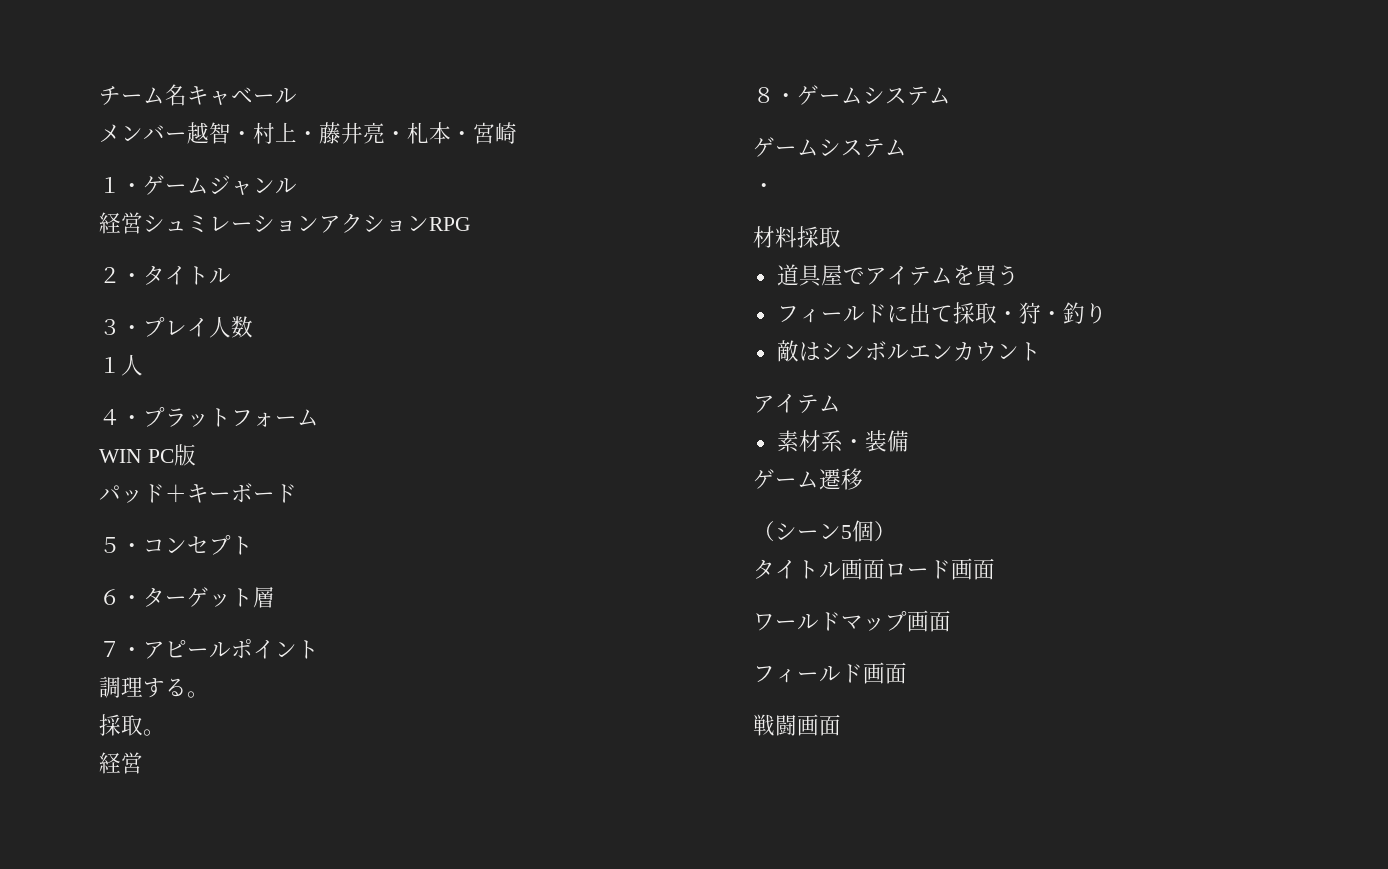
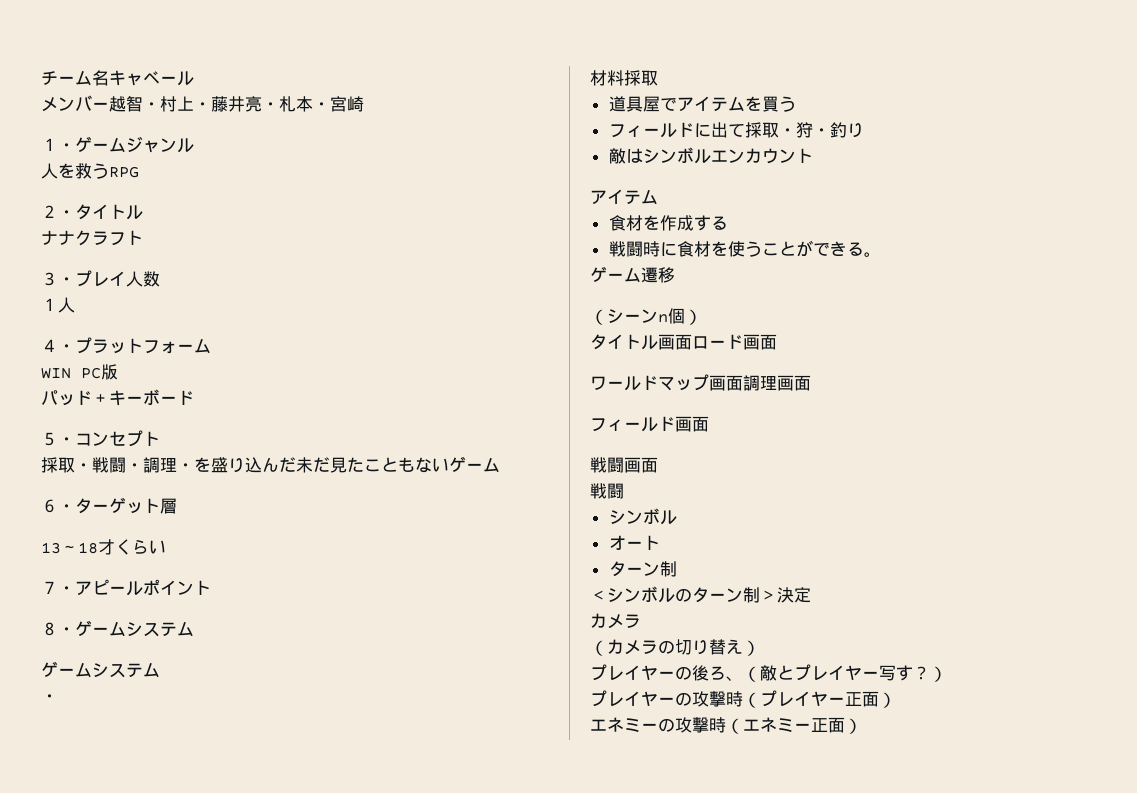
[99,212,429,234] 経営シュミレーションアクション -> [41,163,109,179] 人を救う
(231, 276) none -> [41,230,143,246] // ナナクラフト
(253, 545) none -> [41,456,500,473] // 採取・戦闘・調理・を盛り込んだ未だ見たこともないゲーム
(275, 597) none -> [41,539,166,555] // 13～18才くらい
[99,676,209,698] [99,714,165,736] [99,752,143,774] // 調理する。 // 採取。 // 経営 -> (211, 587) none
[776,430,909,452] 素材系・装備 -> [608,215,728,231] [608,240,881,257] 食材を作成する // 戦闘時に食材を使うことができる。
[841,525,852,539] 5 -> [658,314,668,323] n
(951, 621) none -> [743,375,811,391] 調理画面
(841, 725) none -> [590,483,624,499] [608,508,677,525] [608,535,660,550] [608,561,677,577] [590,586,811,603] [590,613,641,629] [590,639,760,656] [590,664,947,682] [590,690,896,708] [590,717,862,734] // 戦闘 // シンボル // オート // ターン制 // ＜シンボルのターン制＞決定 // カメラ // （カメラの切り替え） // プレイヤーの後ろ、（敵とプレイヤー写す？） // プレイヤーの攻撃時（プレイヤー正面） // エネミーの攻撃時（エネミー正面）

